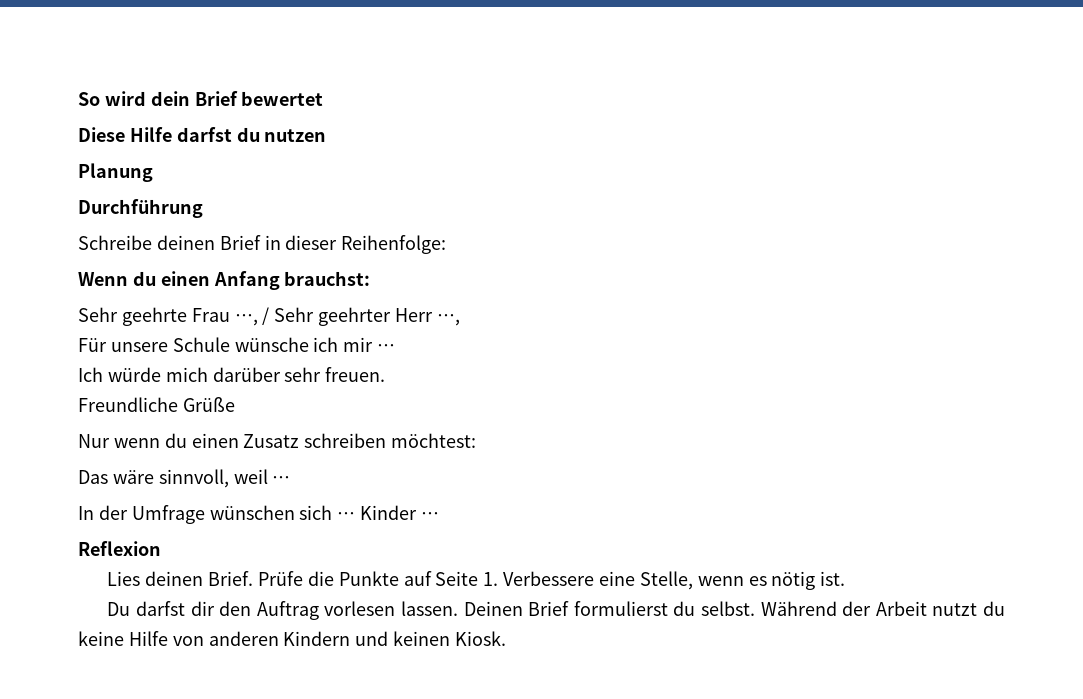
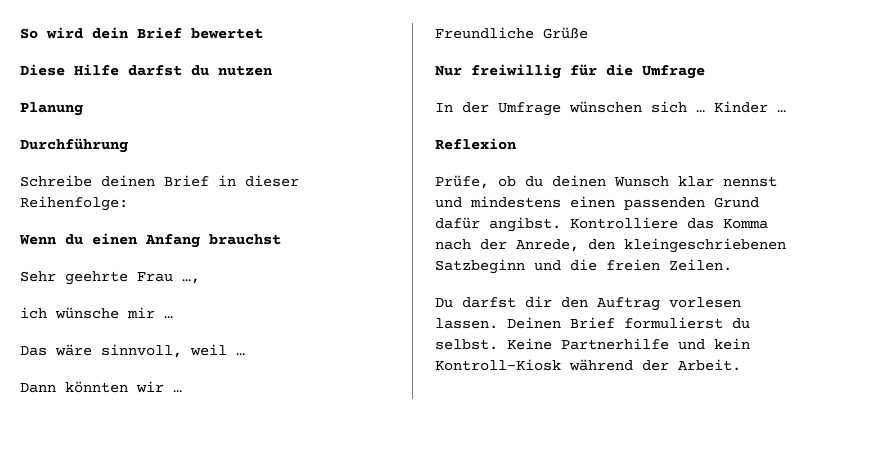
[284,271,371,286] brauchst: -> [209,234,281,245] brauchst
[262,307,460,326] [78,337,396,352] [78,367,386,382] [78,397,235,412] [78,433,477,448] / Sehr geehrter Herr …, // Für unsere Schule wünsche ich mir … // Ich würde mich darüber sehr freuen. // Freundliche Grüße // Nur wenn du einen Zusatz schreiben möchtest: -> [20,307,173,319] // ich wünsche mir …
(291, 480) none -> [20,381,182,393] [435,27,588,39] [435,64,705,79] // Dann könnten wir … // Freundliche Grüße // Nur freiwillig für die Umfrage
[107,571,846,590] Lies deinen Brief. Prüfe die Punkte auf Seite 1. Verbessere eine Stelle, wenn es nötig ist. -> [435,175,777,189] [435,196,759,210] [435,217,768,232] [435,238,786,253] [435,259,732,274] Prüfe, ob du deinen Wunsch klar nennst und mindestens einen passenden Grund dafür angibst. Kontrolliere das Komma nach der Anrede, den kleingeschriebenen Satzbeginn und die freien Zeilen.
[760,601,1006,616] [78,631,507,646] Während der Arbeit nutzt du keine Hilfe von anderen Kindern und keinen Kiosk. -> [507,338,750,350] [435,359,741,371] Keine Partnerhilfe und kein Kontroll-Kiosk während der Arbeit.

